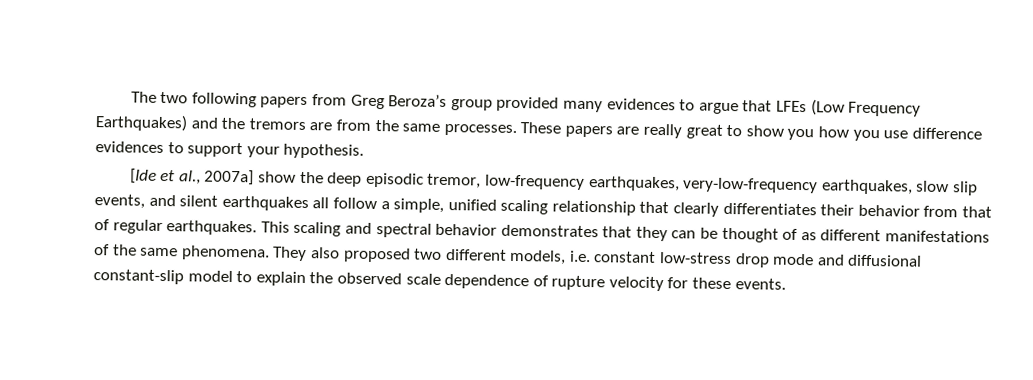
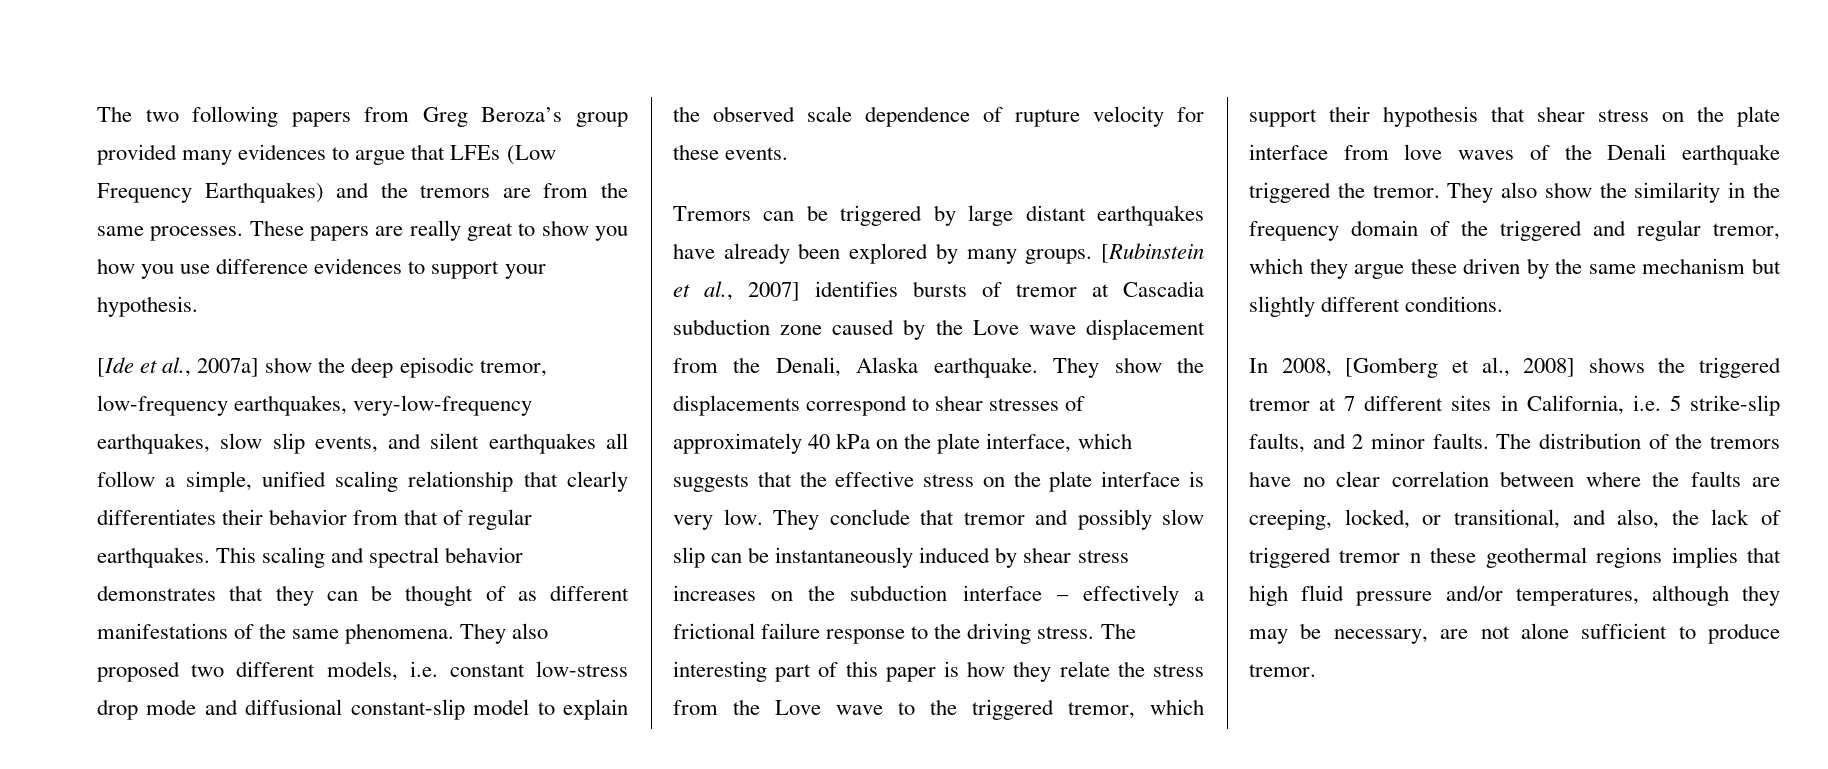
(786, 284) none -> [673,205,1204,226] [673,243,1204,264] [673,281,1204,301] [673,319,1205,340] [673,357,1204,378] [673,395,1086,416] [673,433,1132,454] [673,471,1204,492] [673,509,1204,530] [673,547,1129,568] [673,585,1204,606] [673,623,1136,644] [673,661,1204,682] [673,699,1204,720] [1249,106,1780,127] [1249,144,1780,165] [1249,182,1780,203] [1249,220,1780,241] [1249,258,1781,279] [1249,296,1504,317] [1249,357,1781,378] [1249,395,1780,416] [1249,433,1780,453] [1249,471,1780,487] [1249,509,1781,530] [1249,547,1781,568] [1249,585,1780,606] [1249,623,1780,644] [1249,664,1316,677] // Tremors can be triggered by large distant earthquakes have already been explored by many groups. [Rubinstein et al., 2007] identifies bursts of tremor at Cascadia subduction zone caused by the Love wave displacement from the Denali, Alaska earthquake. They show the displacements correspond to shear stresses of approximately 40 kPa on the plate interface, which suggests that the effective stress on the plate interface is very low. They conclude that tremor and possibly slow slip can be instantaneously induced by shear stress increases on the subduction interface – effectively a frictional failure response to the driving stress. The interesting part of this paper is how they relate the stress from the Love wave to the triggered tremor, which support their hypothesis that shear stress on the plate interface from love waves of the Denali earthquake triggered the tremor. They also show the similarity in the frequency domain of the triggered and regular tremor, which they argue these driven by the same mechanism but slightly different conditions. // In 2008, [Gomberg et al., 2008] shows the triggered tremor at 7 different sites in California, i.e. 5 strike-slip faults, and 2 minor faults. The distribution of the tremors have no clear correlation between where the faults are creeping, locked, or transitional, and also, the lack of triggered tremor n these geothermal regions implies that high fluid pressure and/or temperatures, although they may be necessary, are not alone sufficient to produce tremor.

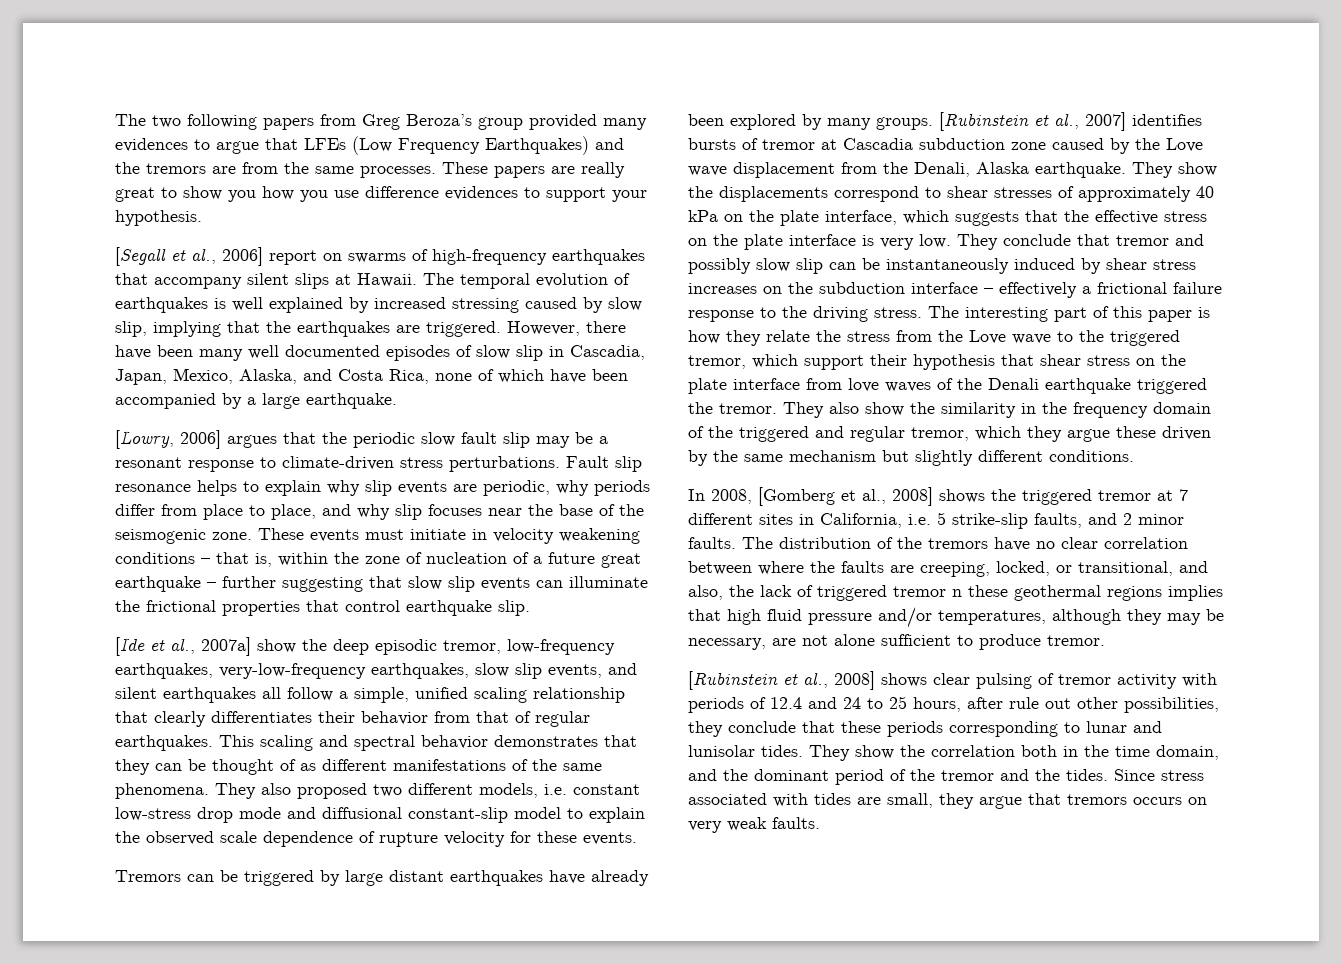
(198, 306) none -> [115,247,645,266] [115,273,630,289] [115,297,642,313] [115,321,626,337] [115,345,645,361] [115,368,628,385] [115,393,397,409] [115,430,608,449] [115,456,642,472] [115,480,650,496] [115,504,644,520] [115,528,640,544] [115,552,641,568] [115,576,648,592] [115,600,530,616] // [Segall et al., 2006] report on swarms of high-frequency earthquakes that accompany silent slips at Hawaii. The temporal evolution of earthquakes is well explained by increased stressing caused by slow slip, implying that the earthquakes are triggered. However, there have been many well documented episodes of slow slip in Cascadia, Japan, Mexico, Alaska, and Costa Rica, none of which have been accompanied by a large earthquake. // [Lowry, 2006] argues that the periodic slow fault slip may be a resonant response to climate-driven stress perturbations. Fault slip resonance helps to explain why slip events are periodic, why periods differ from place to place, and why slip focuses near the base of the seismogenic zone. These events must initiate in velocity weakening conditions – that is, within the zone of nucleation of a future great earthquake – further suggesting that slow slip events can illuminate the frictional properties that control earthquake slip.
(1316, 670) none -> [688,671,1217,690] [688,696,1219,713] [688,721,1162,737] [688,745,1219,761] [688,769,1204,785] [688,793,1207,809] [688,817,820,833] // [Rubinstein et al., 2008] shows clear pulsing of tremor activity with periods of 12.4 and 24 to 25 hours, after rule out other possibilities, they conclude that these periods corresponding to lunar and lunisolar tides. They show the correlation both in the time domain, and the dominant period of the tremor and the tides. Since stress associated with tides are small, they argue that tremors occurs on very weak faults.

